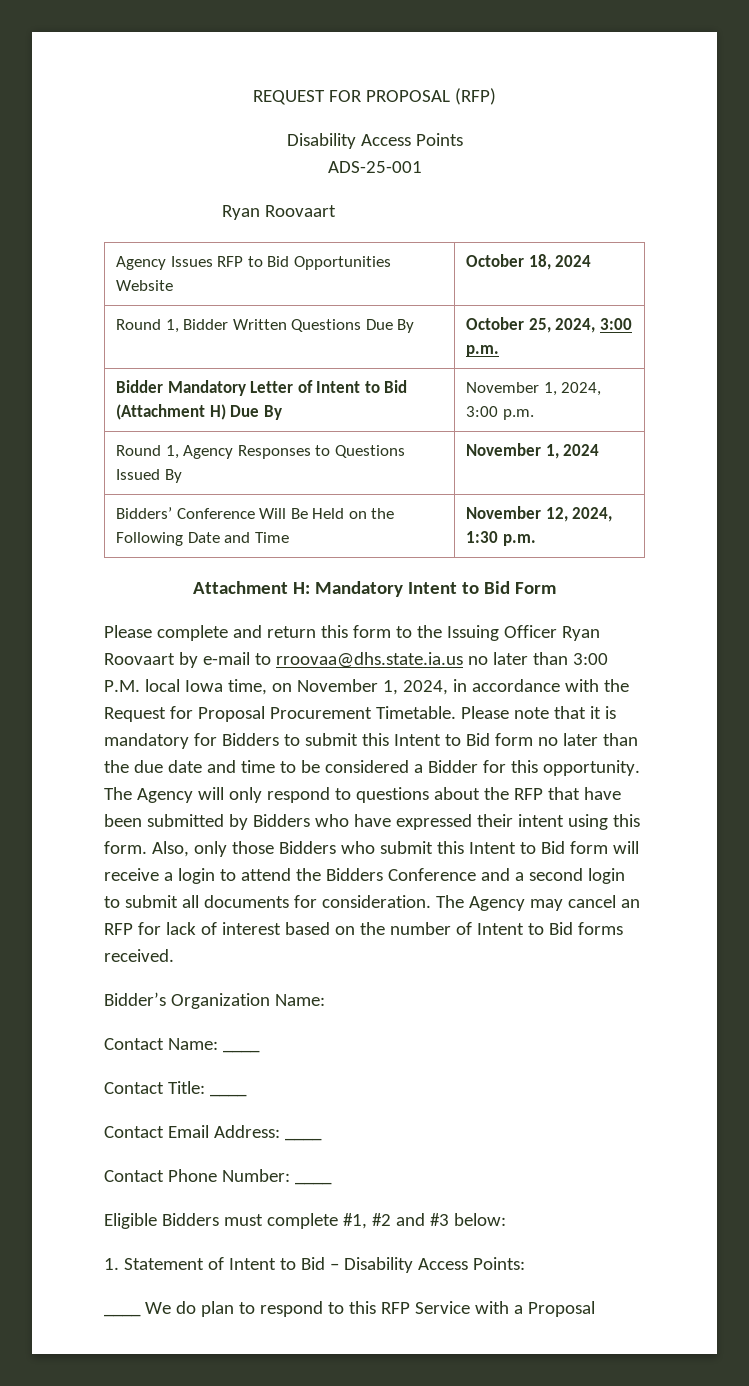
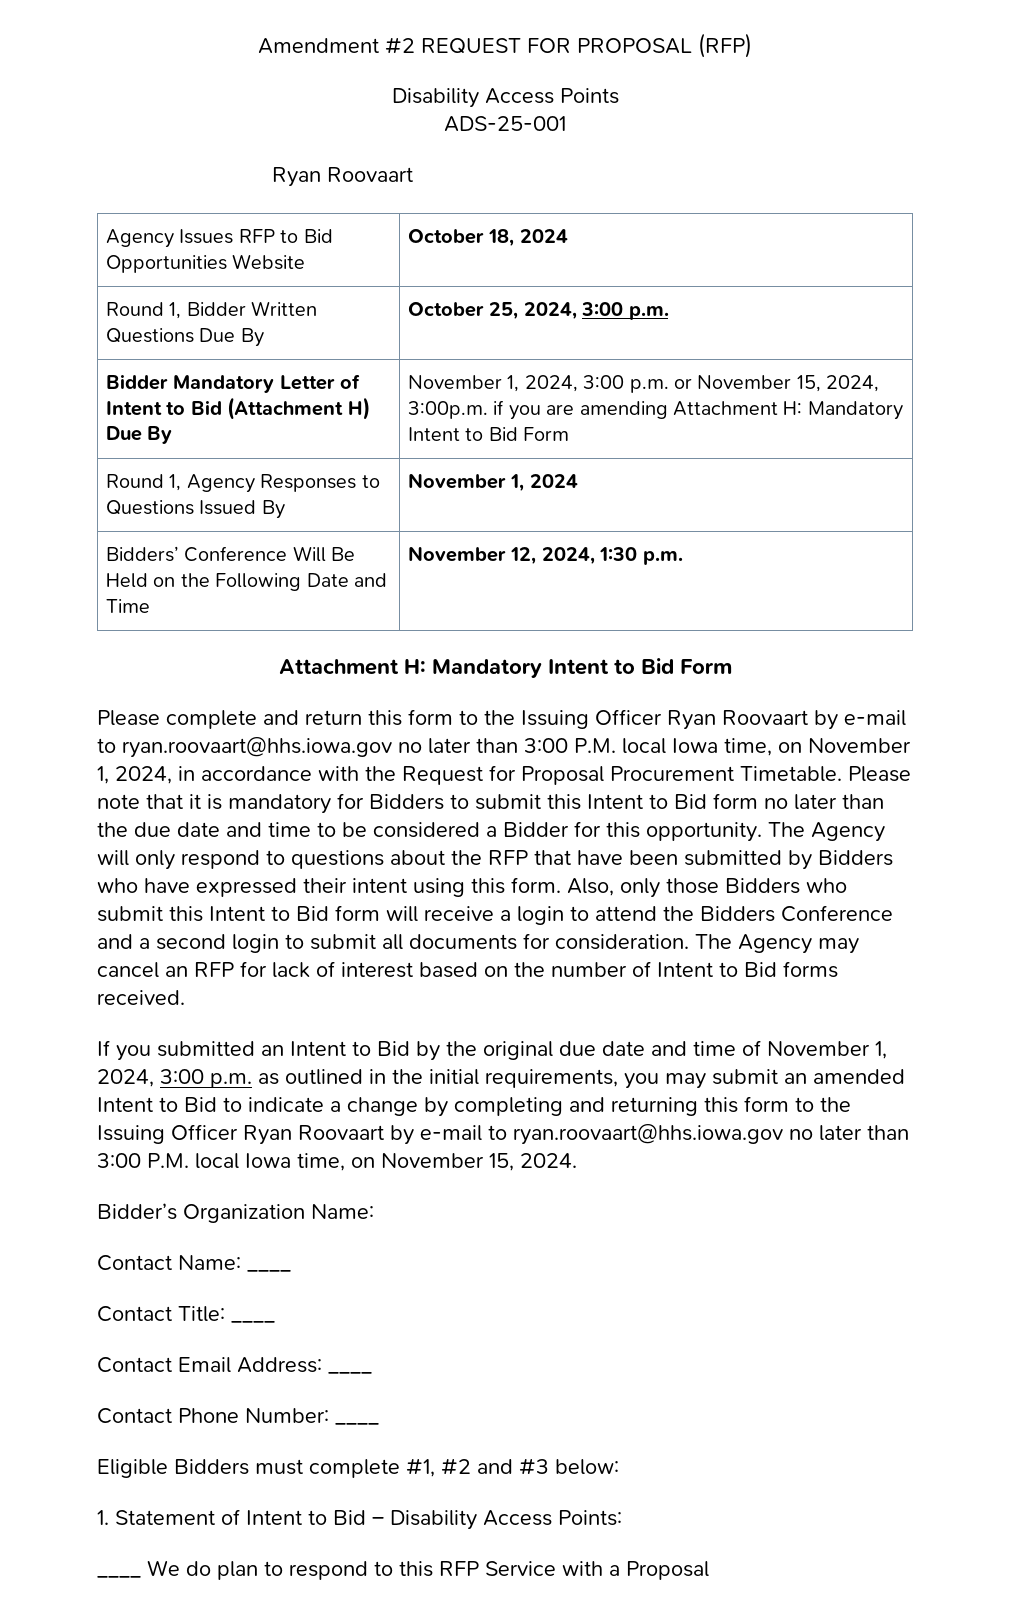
(253, 97) none -> [258,37,415,54] Amendment #2
(534, 414) none -> [673,375,880,392] [407,400,903,420] [407,427,570,441] or November 15, 2024, 3:00p.m. if you are amending Attachment H: Mandatory Intent to Bid Form
[275,652,463,668] rroovaa@dhs.state.ia.us -> [122,737,392,758] ryan.roovaart@hhs.iowa.gov
(174, 955) none -> [97,1040,887,1061] [97,1069,905,1089] [97,1096,851,1117] [97,1124,909,1145] [97,1153,577,1171] // If you submitted an Intent to Bid by the original due date and time of November 1, 2024, 3:00 p.m. as outlined in the initial requirements, you may submit an amended Intent to Bid to indicate a change by completing and returning this form to the Issuing Officer Ryan Roovaart by e-mail to ryan.roovaart@hhs.iowa.gov no later than 3:00 P.M. local Iowa time, on November 15, 2024.

